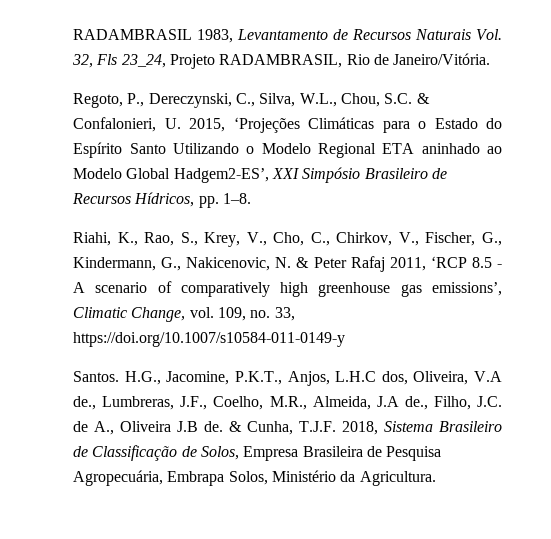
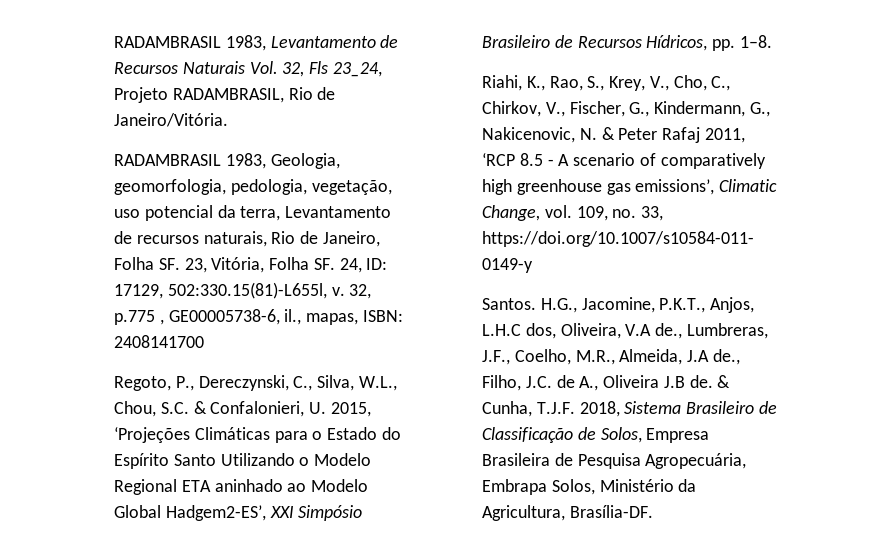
(491, 59) none -> [114,153,340,169] [114,179,392,195] [114,205,392,221] [114,231,380,247] [114,257,388,273] [114,282,372,299] [114,309,403,325] [114,335,205,348] // RADAMBRASIL 1983, Geologia, geomorfologia, pedologia, vegetação, uso potencial da terra, Levantamento de recursos naturais, Rio de Janeiro, Folha SF. 23, Vitória, Folha SF. 24, ID: 17129, 502:330.15(81)-L655l, v. 32, p.775 , GE00005738-6, il., mapas, ISBN: 2408141700
[359,471,436,486] Agricultura. -> [482,505,654,521] Agricultura, Brasília-DF.

